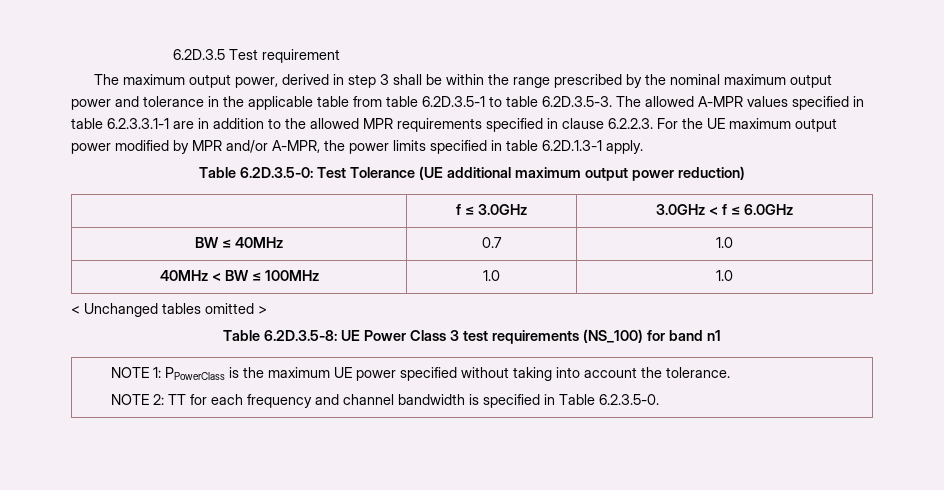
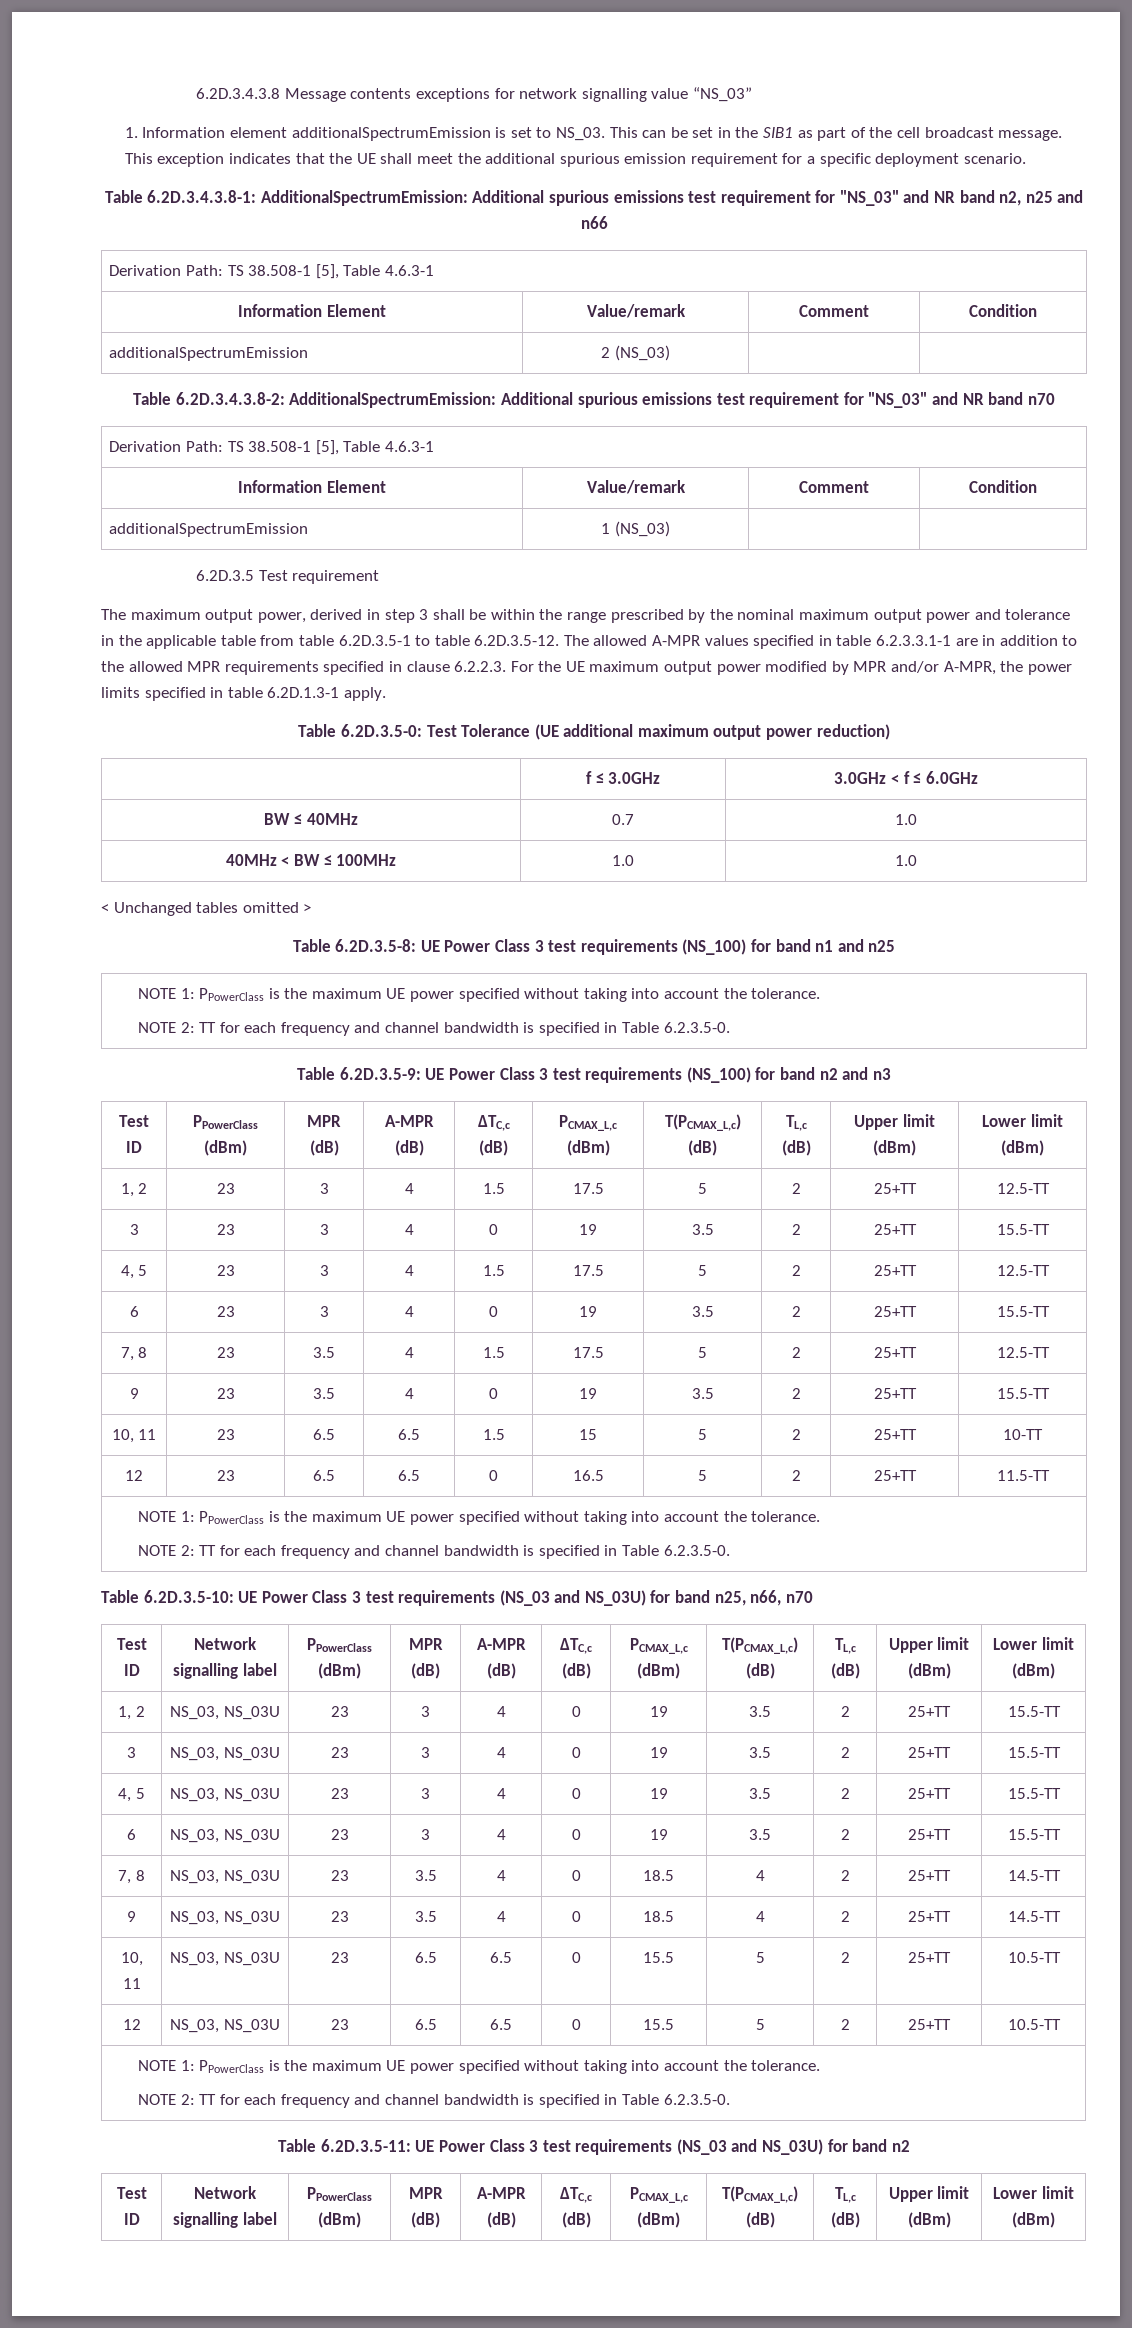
(173, 54) none -> [196,87,752,102] [124,127,1063,141] [124,153,1026,167] [104,190,1084,206] [580,216,608,229] [109,264,434,279] [238,304,386,317] [586,304,686,318] [799,305,869,317] [969,304,1037,317] [109,347,309,361] [601,345,670,361] [133,392,1055,408] [109,440,434,455] [238,480,386,493] [586,480,686,494] [799,481,869,493] [969,480,1037,493] [109,523,309,537] [601,521,670,537] 6.2D.3.4.3.8 Message contents exceptions for network signalling value “NS_03” // 1. Information element additionalSpectrumEmission is set to NS_03. This can be set in the SIB1 as part of the cell broadcast message. This exception indicates that the UE shall meet the additional spurious emission requirement for a specific deployment scenario. // Table 6.2D.3.4.3.8-1: AdditionalSpectrumEmission: Additional spurious emissions test requirement for "NS_03" and NR band n2, n25 and n66 // Derivation Path: TS 38.508-1 [5], Table 4.6.3-1 // Information Element | Value/remark | Comment | Condition // additionalSpectrumEmission | 2 (NS_03) | | // Table 6.2D.3.4.3.8-2: AdditionalSpectrumEmission: Additional spurious emissions test requirement for "NS_03" and NR band n70 // Derivation Path: TS 38.508-1 [5], Table 4.6.3-1 // Information Element | Value/remark | Comment | Condition // additionalSpectrumEmission | 1 (NS_03) | | //
[542,96,612,107] 6.2D.3.5-3. -> [474,635,560,646] 6.2D.3.5-12.
(721, 335) none -> [837,939,896,952] and n25
(659, 399) none -> [297,1067,891,1083] [119,1115,149,1127] [126,1141,142,1153] [193,1115,258,1129] [204,1140,247,1156] [307,1115,341,1127] [309,1140,339,1156] [384,1115,434,1127] [394,1140,424,1156] [477,1115,510,1131] [479,1140,508,1156] [559,1115,617,1131] [566,1140,610,1156] [664,1114,741,1131] [688,1140,717,1156] [785,1115,807,1131] [781,1140,811,1156] [854,1114,935,1130] [873,1140,916,1156] [982,1114,1063,1127] [1001,1140,1044,1156] [120,1183,148,1197] [216,1183,235,1194] [319,1183,329,1194] [404,1183,414,1194] [482,1183,505,1194] [572,1183,604,1194] [698,1183,707,1194] [791,1183,801,1194] [873,1183,917,1194] [996,1183,1050,1194] [129,1224,139,1235] [216,1224,235,1235] [319,1224,329,1235] [404,1224,414,1235] [489,1224,498,1235] [579,1224,597,1235] [691,1224,714,1235] [791,1224,801,1235] [873,1224,917,1235] [996,1224,1050,1235] [120,1265,148,1279] [216,1265,235,1276] [319,1265,329,1276] [404,1265,414,1276] [482,1265,505,1276] [572,1265,604,1276] [698,1265,707,1276] [791,1265,801,1276] [873,1265,917,1276] [996,1265,1050,1276] [129,1306,139,1317] [216,1306,235,1317] [319,1306,329,1317] [404,1306,414,1317] [489,1306,498,1317] [579,1306,597,1317] [691,1306,714,1317] [791,1306,801,1317] [873,1306,917,1317] [996,1306,1050,1317] [120,1347,148,1361] [216,1347,235,1358] [313,1347,335,1358] [404,1347,414,1358] [482,1347,505,1358] [572,1347,604,1358] [698,1347,707,1358] [791,1347,801,1358] [873,1347,917,1358] [996,1347,1050,1358] [129,1388,139,1399] [216,1388,235,1399] [313,1388,335,1399] [404,1388,414,1399] [489,1388,498,1399] [579,1388,597,1399] [691,1388,714,1399] [791,1388,801,1399] [873,1388,917,1399] [996,1388,1050,1399] [111,1429,157,1443] [216,1429,235,1440] [313,1429,335,1440] [398,1429,420,1440] [482,1429,505,1440] [579,1429,597,1440] [698,1429,707,1440] [791,1429,801,1440] [873,1429,917,1440] [1003,1429,1043,1440] [125,1470,143,1481] [216,1470,235,1481] [313,1470,335,1481] [398,1470,420,1481] [489,1470,498,1481] [572,1470,604,1481] [698,1470,707,1481] [791,1470,801,1481] [873,1470,917,1481] [996,1470,1050,1481] [137,1511,821,1525] [137,1545,730,1559] [101,1590,813,1606] [116,1638,147,1650] [123,1664,140,1676] [194,1637,257,1650] [173,1663,277,1679] [307,1638,372,1652] [318,1663,361,1679] [408,1638,443,1650] [411,1663,440,1679] [476,1638,526,1650] [486,1663,516,1679] [560,1638,592,1654] [561,1663,591,1679] [629,1638,688,1654] [637,1663,680,1679] [722,1637,798,1654] [745,1663,775,1679] [834,1638,856,1654] [830,1663,860,1679] [888,1637,970,1653] [907,1663,951,1679] [993,1637,1074,1650] [1012,1663,1055,1679] [118,1706,145,1720] [170,1706,280,1720] [330,1706,349,1717] [421,1706,430,1717] [496,1706,506,1717] [571,1706,581,1717] [649,1706,668,1717] [749,1706,771,1717] [840,1706,850,1717] [908,1706,951,1717] [1007,1706,1061,1717] [127,1747,136,1758] [170,1747,280,1761] [330,1747,349,1758] [421,1747,430,1758] [496,1747,506,1758] [571,1747,581,1758] [649,1747,668,1758] [749,1747,771,1758] [840,1747,850,1758] [908,1747,951,1758] [1007,1747,1061,1758] [118,1788,145,1802] [170,1788,280,1802] [330,1788,349,1799] [421,1788,430,1799] [496,1788,506,1799] [571,1788,581,1799] [649,1788,668,1799] [749,1788,771,1799] [840,1788,850,1799] [908,1788,951,1799] [1007,1788,1061,1799] [127,1829,136,1840] [170,1829,280,1843] [330,1829,349,1840] [421,1829,430,1840] [496,1829,506,1840] [571,1829,581,1840] [649,1829,668,1840] [749,1829,771,1840] [840,1829,850,1840] [908,1829,951,1840] [1007,1829,1061,1840] [118,1870,145,1884] [170,1870,280,1884] [330,1870,349,1881] [414,1870,437,1881] [496,1870,506,1881] [571,1870,581,1881] [643,1870,674,1881] [755,1870,765,1881] [840,1870,850,1881] [908,1870,951,1881] [1007,1870,1061,1881] [127,1911,136,1922] [170,1911,280,1925] [330,1911,349,1922] [414,1911,437,1922] [496,1911,506,1922] [571,1911,581,1922] [643,1911,674,1922] [755,1911,765,1922] [840,1911,850,1922] [908,1911,951,1922] [1007,1911,1061,1922] [120,1952,143,1966] [122,1978,141,1989] [170,1952,280,1966] [330,1952,349,1963] [414,1952,437,1963] [490,1952,512,1963] [571,1952,581,1963] [643,1952,674,1963] [755,1952,765,1963] [840,1952,850,1963] [908,1952,951,1963] [1007,1952,1061,1963] [122,2019,141,2030] [170,2019,280,2033] [330,2019,349,2030] [414,2019,437,2030] [490,2019,512,2030] [571,2019,581,2030] [643,2019,674,2030] [755,2019,765,2030] [840,2019,850,2030] [908,2019,951,2030] [1007,2019,1061,2030] [137,2060,821,2074] [137,2094,730,2108] [278,2139,910,2155] [116,2187,147,2199] [123,2213,140,2225] [194,2186,257,2199] [173,2212,277,2228] [307,2187,372,2201] [318,2212,361,2228] [408,2187,443,2199] [411,2212,440,2228] [476,2187,526,2199] [486,2212,516,2228] [560,2187,592,2203] [561,2212,591,2228] [629,2187,688,2203] [637,2212,680,2228] [722,2186,798,2203] [745,2212,775,2228] [834,2187,856,2203] [830,2212,860,2228] [888,2186,970,2202] [907,2212,951,2228] [993,2186,1074,2199] [1012,2212,1055,2228] // Table 6.2D.3.5-9: UE Power Class 3 test requirements (NS_100) for band n2 and n3 // Test ID | PPowerClass (dBm) | MPR (dB) | A-MPR (dB) | ΔTC,c (dB) | PCMAX_L,c (dBm) | T(PCMAX_L,c) (dB) | TL,c (dB) | Upper limit (dBm) | Lower limit (dBm) // 1, 2 | 23 | 3 | 4 | 1.5 | 17.5 | 5 | 2 | 25+TT | 12.5-TT // 3 | 23 | 3 | 4 | 0 | 19 | 3.5 | 2 | 25+TT | 15.5-TT // 4, 5 | 23 | 3 | 4 | 1.5 | 17.5 | 5 | 2 | 25+TT | 12.5-TT // 6 | 23 | 3 | 4 | 0 | 19 | 3.5 | 2 | 25+TT | 15.5-TT // 7, 8 | 23 | 3.5 | 4 | 1.5 | 17.5 | 5 | 2 | 25+TT | 12.5-TT // 9 | 23 | 3.5 | 4 | 0 | 19 | 3.5 | 2 | 25+TT | 15.5-TT // 10, 11 | 23 | 6.5 | 6.5 | 1.5 | 15 | 5 | 2 | 25+TT | 10-TT // 12 | 23 | 6.5 | 6.5 | 0 | 16.5 | 5 | 2 | 25+TT | 11.5-TT // NOTE 1: PPowerClass is the maximum UE power specified without taking into account the tolerance. // NOTE 2: TT for each frequency and channel bandwidth is specified in Table 6.2.3.5-0. // Table 6.2D.3.5-10: UE Power Class 3 test requirements (NS_03 and NS_03U) for band n25, n66, n70 // Test ID | Network signalling label | PPowerClass (dBm) | MPR (dB) | A-MPR (dB) | ΔTC,c (dB) | PCMAX_L,c (dBm) | T(PCMAX_L,c) (dB) | TL,c (dB) | Upper limit (dBm) | Lower limit (dBm) // 1, 2 | NS_03, NS_03U | 23 | 3 | 4 | 0 | 19 | 3.5 | 2 | 25+TT | 15.5-TT // 3 | NS_03, NS_03U | 23 | 3 | 4 | 0 | 19 | 3.5 | 2 | 25+TT | 15.5-TT // 4, 5 | NS_03, NS_03U | 23 | 3 | 4 | 0 | 19 | 3.5 | 2 | 25+TT | 15.5-TT // 6 | NS_03, NS_03U | 23 | 3 | 4 | 0 | 19 | 3.5 | 2 | 25+TT | 15.5-TT // 7, 8 | NS_03, NS_03U | 23 | 3.5 | 4 | 0 | 18.5 | 4 | 2 | 25+TT | 14.5-TT // 9 | NS_03, NS_03U | 23 | 3.5 | 4 | 0 | 18.5 | 4 | 2 | 25+TT | 14.5-TT // 10, 11 | NS_03, NS_03U | 23 | 6.5 | 6.5 | 0 | 15.5 | 5 | 2 | 25+TT | 10.5-TT // 12 | NS_03, NS_03U | 23 | 6.5 | 6.5 | 0 | 15.5 | 5 | 2 | 25+TT | 10.5-TT // NOTE 1: PPowerClass is the maximum UE power specified without taking into account the tolerance. // NOTE 2: TT for each frequency and channel bandwidth is specified in Table 6.2.3.5-0. // Table 6.2D.3.5-11: UE Power Class 3 test requirements (NS_03 and NS_03U) for band n2 // Test ID | Network signalling label | PPowerClass (dBm) | MPR (dB) | A-MPR (dB) | ΔTC,c (dB) | PCMAX_L,c (dBm) | T(PCMAX_L,c) (dB) | TL,c (dB) | Upper limit (dBm) | Lower limit (dBm)

